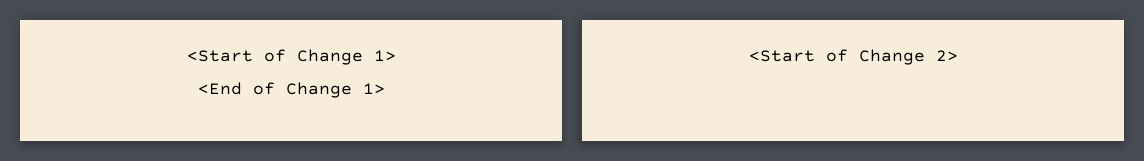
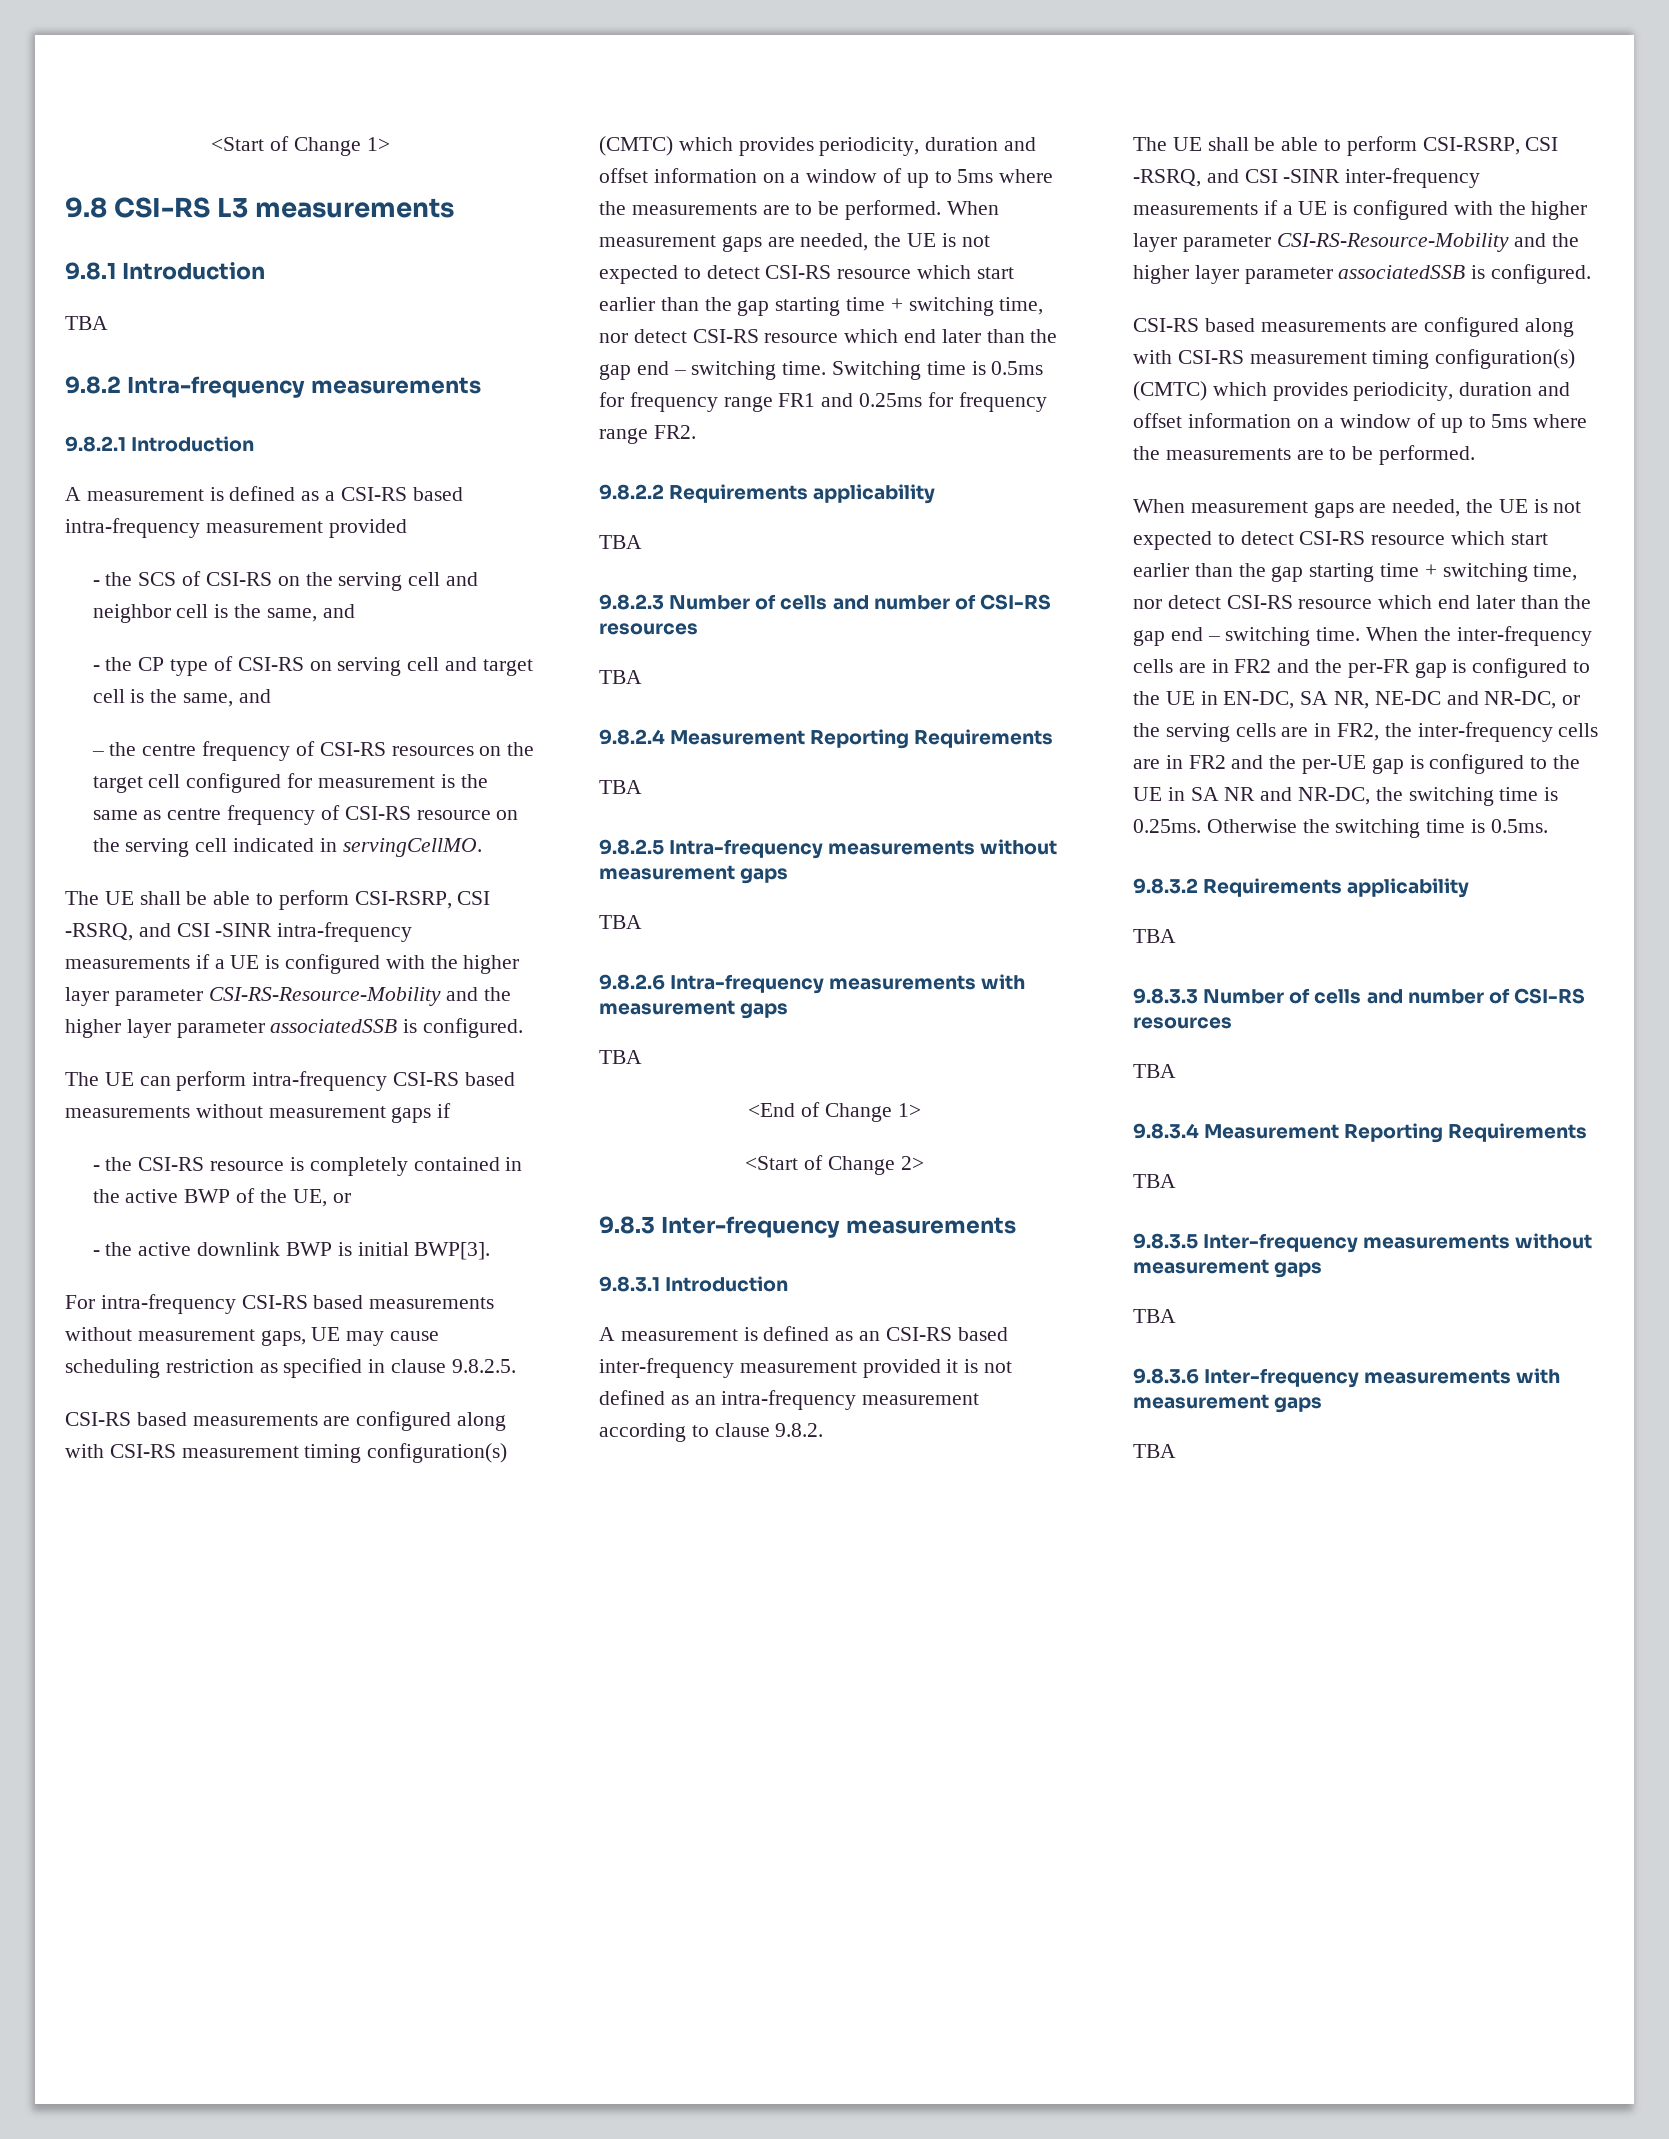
(396, 55) none -> [65,197,455,218] [65,262,265,280] [65,316,108,330] [65,376,481,398] [65,436,255,452] [65,486,463,501] [65,518,407,538] [92,571,478,591] [92,604,355,623] [92,656,533,676] [92,689,271,707] [91,741,535,761] [92,773,488,793] [92,805,519,825] [92,838,482,857] [65,890,491,910] [65,922,413,942] [65,954,520,974] [65,987,512,1006] [65,1018,524,1038] [65,1071,515,1091] [65,1103,452,1123] [92,1157,523,1176] [92,1188,351,1207] [92,1242,491,1260] [65,1294,495,1314] [65,1327,440,1346] [65,1358,516,1378] [65,1411,507,1431] [65,1443,508,1463] [599,136,1037,156] [599,168,1054,188] [599,200,999,220] [599,233,990,252] [599,265,1014,284] [599,297,1044,316] [599,329,1058,343] [599,361,1044,380] [599,392,1047,412] [599,425,696,444] [599,484,936,504] [599,535,642,549] [599,594,1051,610] [599,623,698,635] [599,670,642,684] [599,729,1054,749] [599,780,642,794] [599,839,1058,859] [599,865,789,884] [599,915,642,929] [599,974,1026,994] [599,1000,789,1019] [599,1050,642,1064] // 9.8 CSI-RS L3 measurements // 9.8.1 Introduction // TBA // 9.8.2 Intra-frequency measurements // 9.8.2.1 Introduction // A measurement is defined as a CSI-RS based intra-frequency measurement provided // - the SCS of CSI-RS on the serving cell and neighbor cell is the same, and // - the CP type of CSI-RS on serving cell and target cell is the same, and // – the centre frequency of CSI-RS resources on the target cell configured for measurement is the same as centre frequency of CSI-RS resource on the serving cell indicated in servingCellMO. // The UE shall be able to perform CSI-RSRP, CSI -RSRQ, and CSI -SINR intra-frequency measurements if a UE is configured with the higher layer parameter CSI-RS-Resource-Mobility and the higher layer parameter associatedSSB is configured. // The UE can perform intra-frequency CSI-RS based measurements without measurement gaps if // - the CSI-RS resource is completely contained in the active BWP of the UE, or // - the active downlink BWP is initial BWP[3]. // For intra-frequency CSI-RS based measurements without measurement gaps, UE may cause scheduling restriction as specified in clause 9.8.2.5. // CSI-RS based measurements are configured along with CSI-RS measurement timing configuration(s) (CMTC) which provides periodicity, duration and offset information on a window of up to 5ms where the measurements are to be performed. When measurement gaps are needed, the UE is not expected to detect CSI-RS resource which start earlier than the gap starting time + switching time, nor detect CSI-RS resource which end later than the gap end – switching time. Switching time is 0.5ms for frequency range FR1 and 0.25ms for frequency range FR2. // 9.8.2.2 Requirements applicability // TBA // 9.8.2.3 Number of cells and number of CSI-RS resources // TBA // 9.8.2.4 Measurement Reporting Requirements // TBA // 9.8.2.5 Intra-frequency measurements without measurement gaps // TBA // 9.8.2.6 Intra-frequency measurements with measurement gaps // TBA
(958, 55) none -> [599,1216,1016,1238] [599,1276,789,1292] [599,1326,1008,1341] [599,1358,1013,1378] [599,1390,980,1410] [599,1423,824,1442] [1133,136,1559,156] [1133,168,1481,188] [1133,200,1588,220] [1133,233,1580,252] [1133,264,1592,284] [1133,317,1575,337] [1133,349,1576,369] [1133,381,1571,401] [1133,413,1588,433] [1133,445,1476,465] [1133,499,1582,518] [1133,531,1548,550] [1133,563,1578,582] [1133,595,1592,609] [1133,626,1592,646] [1133,658,1591,678] [1133,691,1581,709] [1133,722,1599,742] [1133,754,1581,774] [1133,787,1559,806] [1133,819,1548,838] [1133,878,1470,898] [1133,929,1176,943] [1133,988,1585,1004] [1133,1017,1232,1029] [1133,1064,1176,1078] [1133,1123,1588,1143] [1133,1174,1176,1188] [1133,1233,1593,1253] [1133,1259,1323,1278] [1133,1309,1176,1323] [1133,1368,1561,1388] [1133,1394,1323,1413] [1133,1444,1176,1458] // 9.8.3 Inter-frequency measurements // 9.8.3.1 Introduction // A measurement is defined as an CSI-RS based inter-frequency measurement provided it is not defined as an intra-frequency measurement according to clause 9.8.2. // The UE shall be able to perform CSI-RSRP, CSI -RSRQ, and CSI -SINR inter-frequency measurements if a UE is configured with the higher layer parameter CSI-RS-Resource-Mobility and the higher layer parameter associatedSSB is configured. // CSI-RS based measurements are configured along with CSI-RS measurement timing configuration(s) (CMTC) which provides periodicity, duration and offset information on a window of up to 5ms where the measurements are to be performed. // When measurement gaps are needed, the UE is not expected to detect CSI-RS resource which start earlier than the gap starting time + switching time, nor detect CSI-RS resource which end later than the gap end – switching time. When the inter-frequency cells are in FR2 and the per-FR gap is configured to the UE in EN-DC, SA NR, NE-DC and NR-DC, or the serving cells are in FR2, the inter-frequency cells are in FR2 and the per-UE gap is configured to the UE in SA NR and NR-DC, the switching time is 0.25ms. Otherwise the switching time is 0.5ms. // 9.8.3.2 Requirements applicability // TBA // 9.8.3.3 Number of cells and number of CSI-RS resources // TBA // 9.8.3.4 Measurement Reporting Requirements // TBA // 9.8.3.5 Inter-frequency measurements without measurement gaps // TBA // 9.8.3.6 Inter-frequency measurements with measurement gaps // TBA

